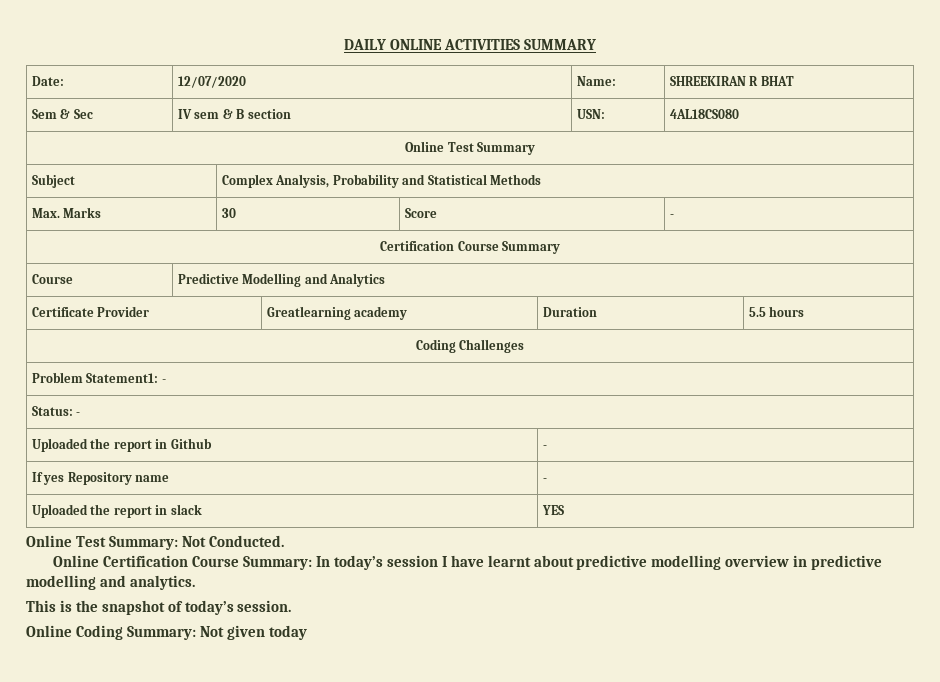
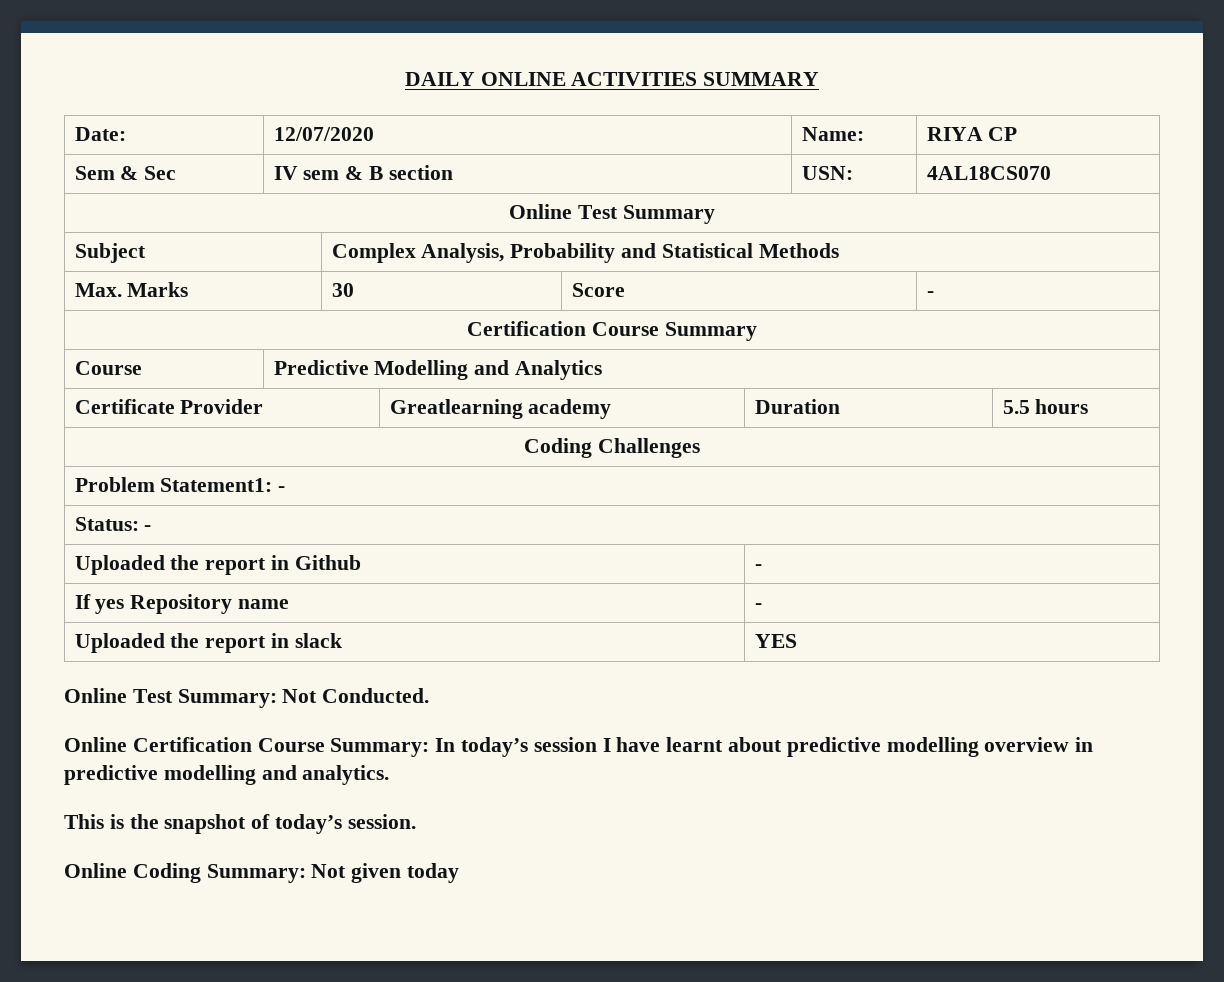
[669,76,794,86] SHREEKIRAN R BHAT -> [926,127,1018,141] RIYA CP
[669,109,739,119] 4AL18CS080 -> [926,166,1051,180] 4AL18CS070

